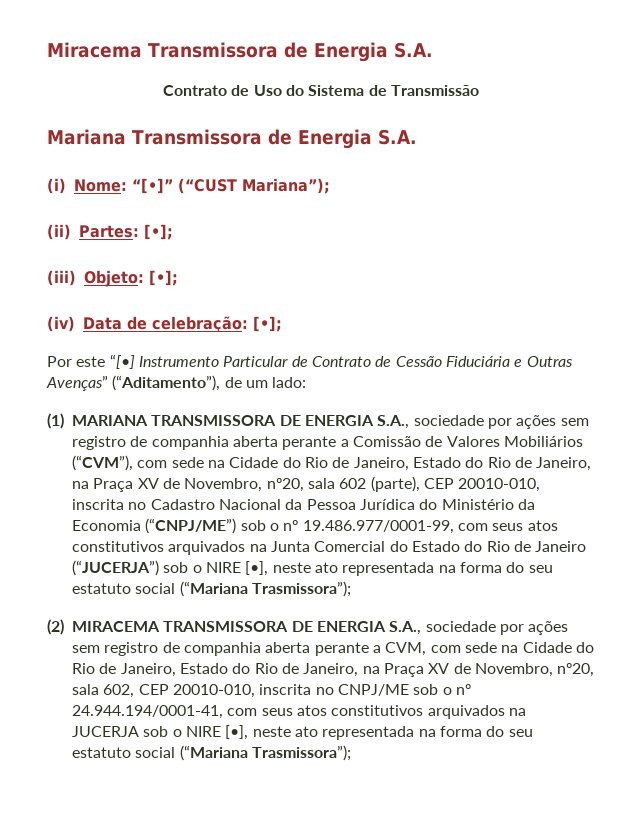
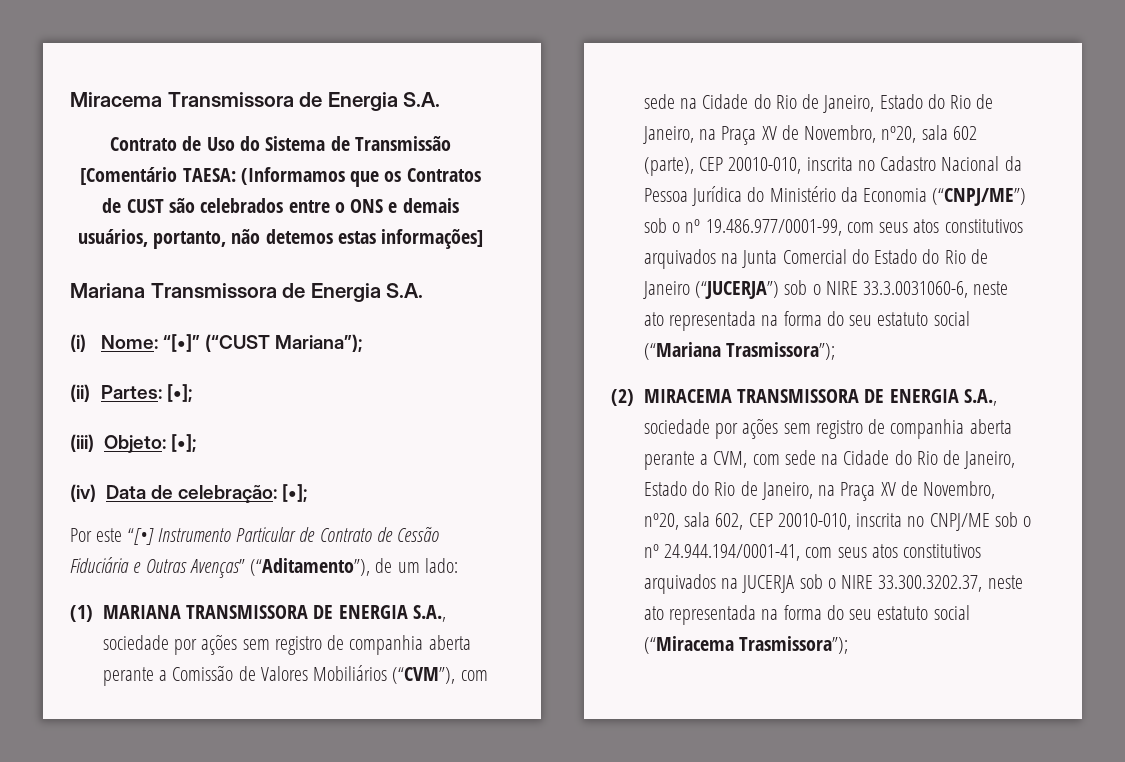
(479, 90) none -> [80,167,481,187] [102,198,459,213] [77,229,484,249] [Comentário TAESA: (Informamos que os Contratos de CUST são celebrados entre o ONS e demais usuários, portanto, não detemos estas informações]
[245,561,269,576] [•], -> [863,281,969,298] 33.3.0031060-6,
[225,725,533,740] [72,745,248,761] [•], neste ato representada na forma do seu estatuto social (“Mariana -> [878,575,1023,592] [643,605,970,625] [643,636,734,654] 33.300.3202.37, neste ato representada na forma do seu estatuto social (“Miracema

